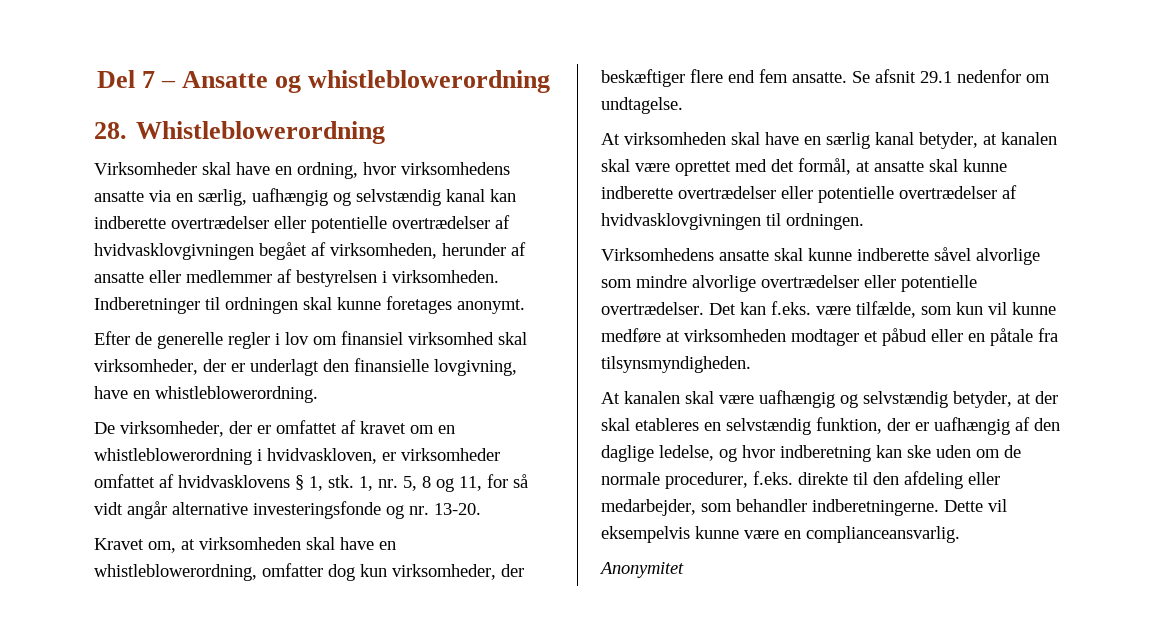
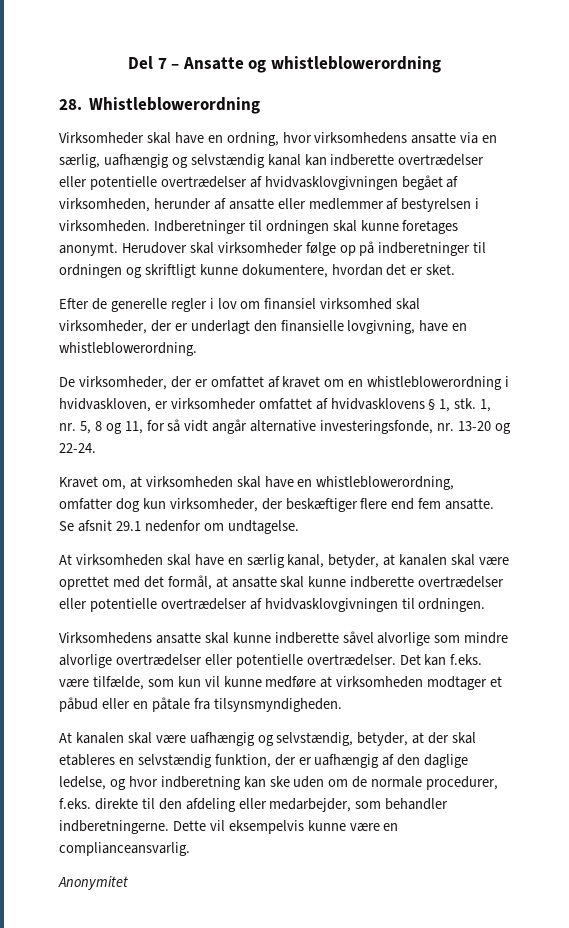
(525, 306) none -> [121,241,487,256] [59,264,456,278] Herudover skal virksomheder følge op på indberetninger til ordningen og skriftligt kunne dokumentere, hvordan det er sket.
[253,501,481,519] investeringsfonde og nr. 13-20. -> [320,420,511,434] [59,443,96,453] investeringsfonde, nr. 13-20 og 22-24.
[875,132,914,145] kanal -> [287,554,325,568] kanal,
[863,391,948,408] selvstændig -> [276,732,354,746] selvstændig,

